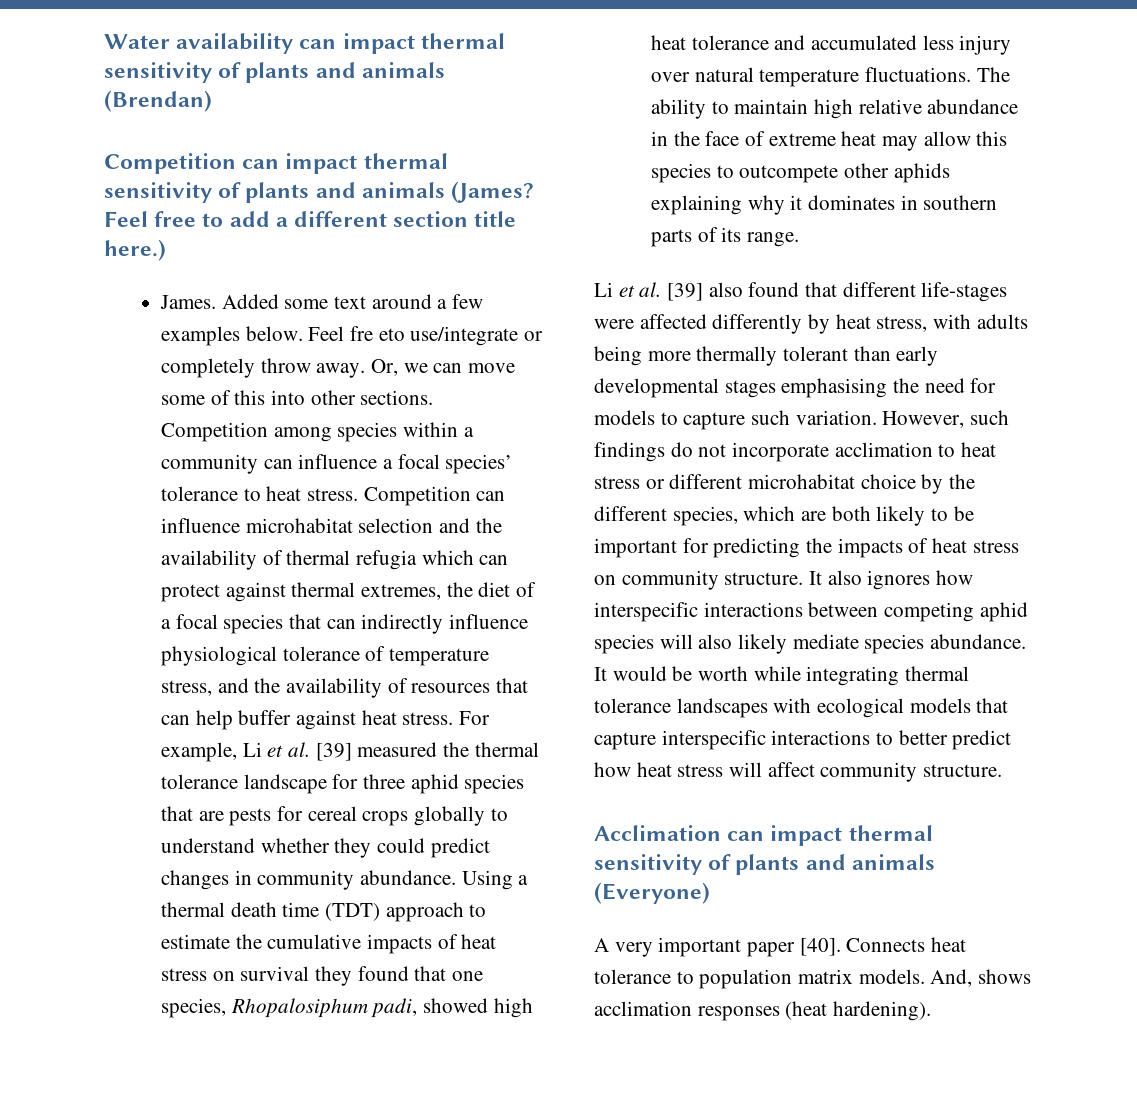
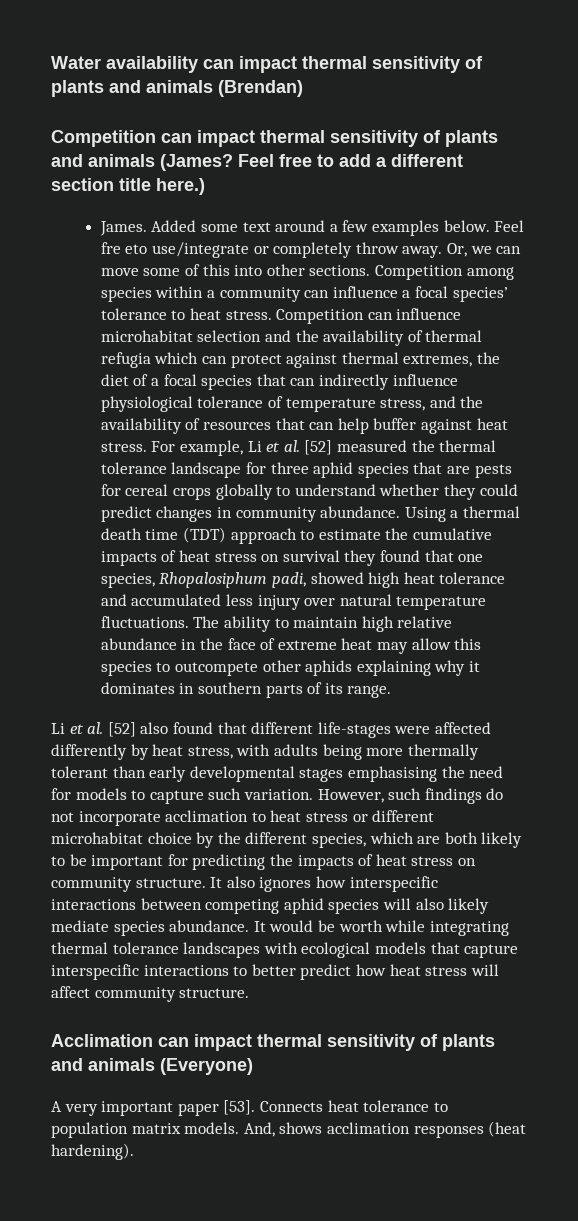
[315,743,352,761] [39] -> [304,440,333,455] [52]
[667,283,704,301] [39] -> [107,722,136,737] [52]
[799,938,841,956] [40]. -> [223,1100,256,1115] [53].

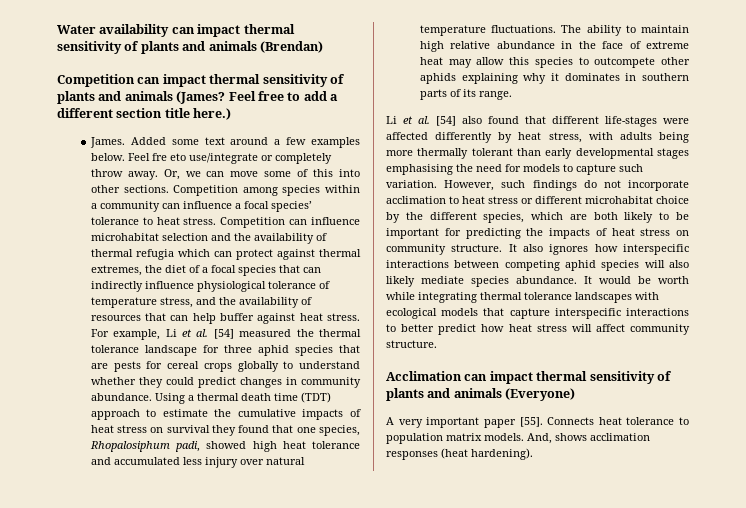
[304,440,333,455] [52] -> [213,329,234,339] [54]
[107,722,136,737] [52] -> [436,116,456,126] [54]
[223,1100,256,1115] [53]. -> [519,417,543,427] [55].

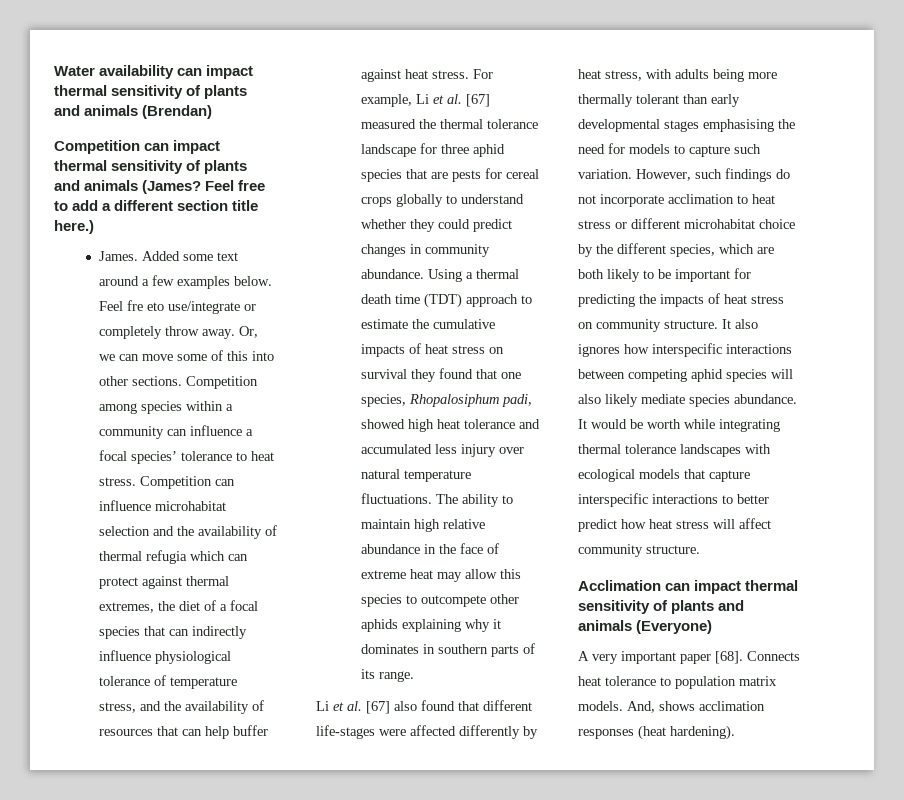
[213,329,234,339] [54] -> [465,94,490,107] [67]
[436,116,456,126] [54] -> [366,701,390,714] [67]
[519,417,543,427] [55]. -> [715,651,743,664] [68].

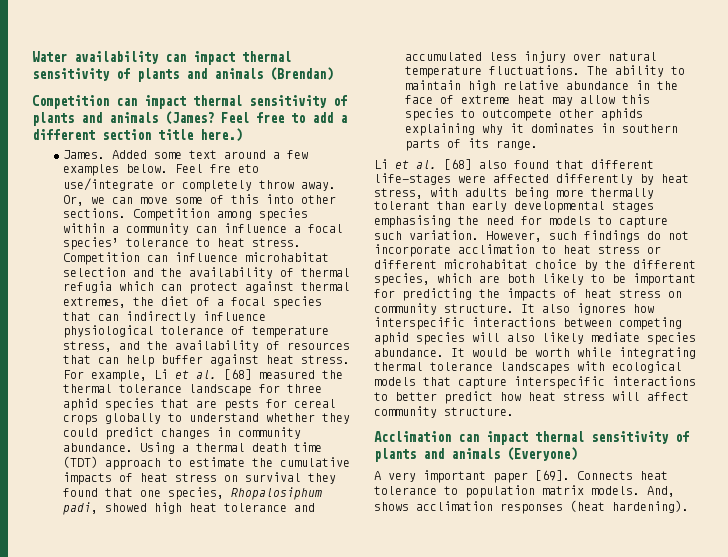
[465,94,490,107] [67] -> [223,369,252,380] [68]
[366,701,390,714] [67] -> [444,159,472,170] [68]
[715,651,743,664] [68]. -> [535,470,570,481] [69].

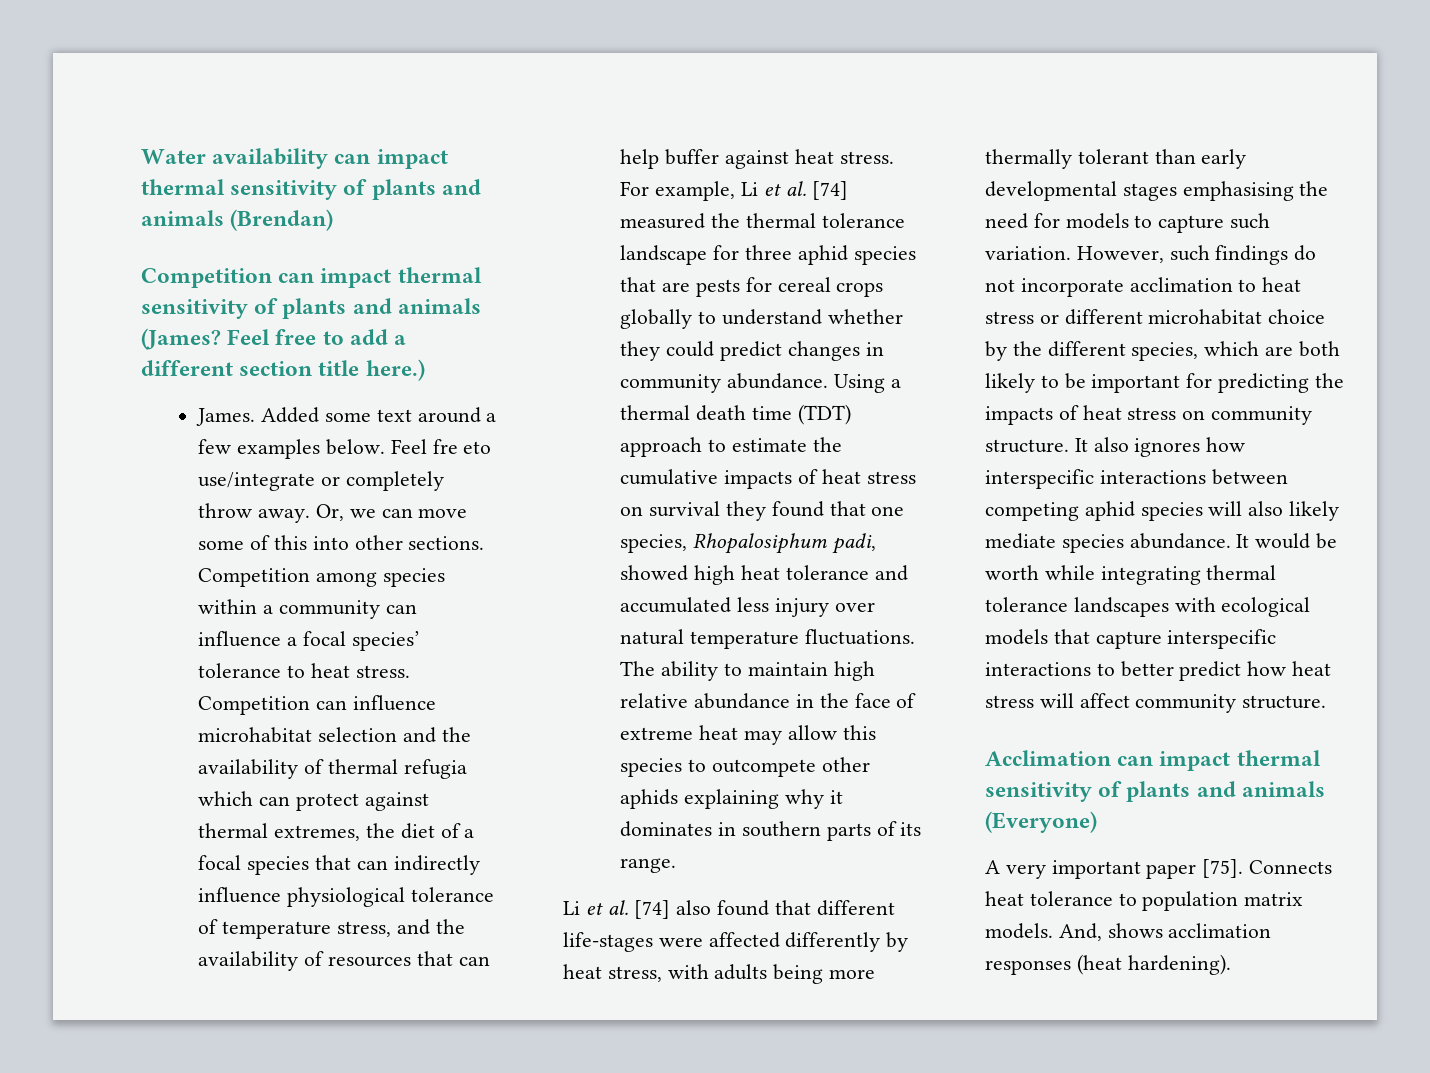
[223,369,252,380] [68] -> [812,181,849,200] [74]
[444,159,472,170] [68] -> [634,900,671,919] [74]
[535,470,570,481] [69]. -> [1202,859,1244,878] [75].

